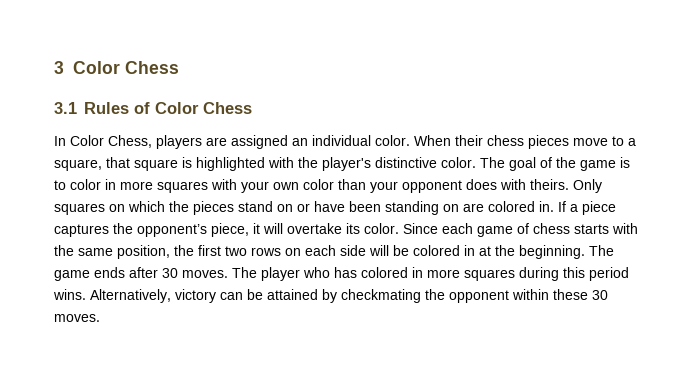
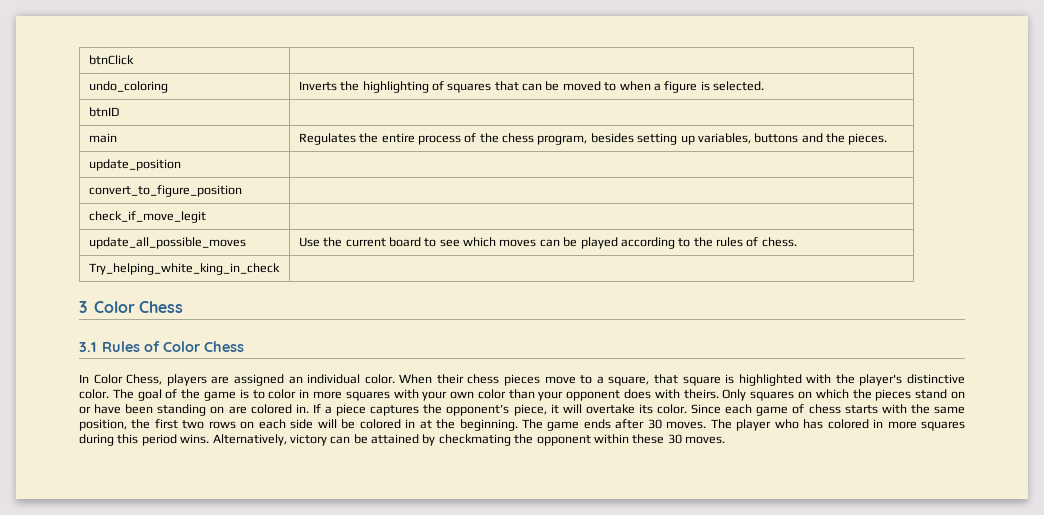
(54, 67) none -> [88,55,134,65] [88,81,168,93] [298,81,765,93] [88,107,119,117] [88,133,117,143] [298,133,888,145] [88,159,181,171] [88,185,242,197] [88,211,206,223] [88,237,246,249] [298,237,797,249] [88,263,280,275] btnClick | // undo_coloring | Inverts the highlighting of squares that can be moved to when a figure is selected. // btnID | // main | Regulates the entire process of the chess program, besides setting up variables, buttons and the pieces. // update_position | // convert_to_figure_position | // check_if_move_legit | // update_all_possible_moves | Use the current board to see which moves can be played according to the rules of chess. // Try_helping_white_king_in_check | //

